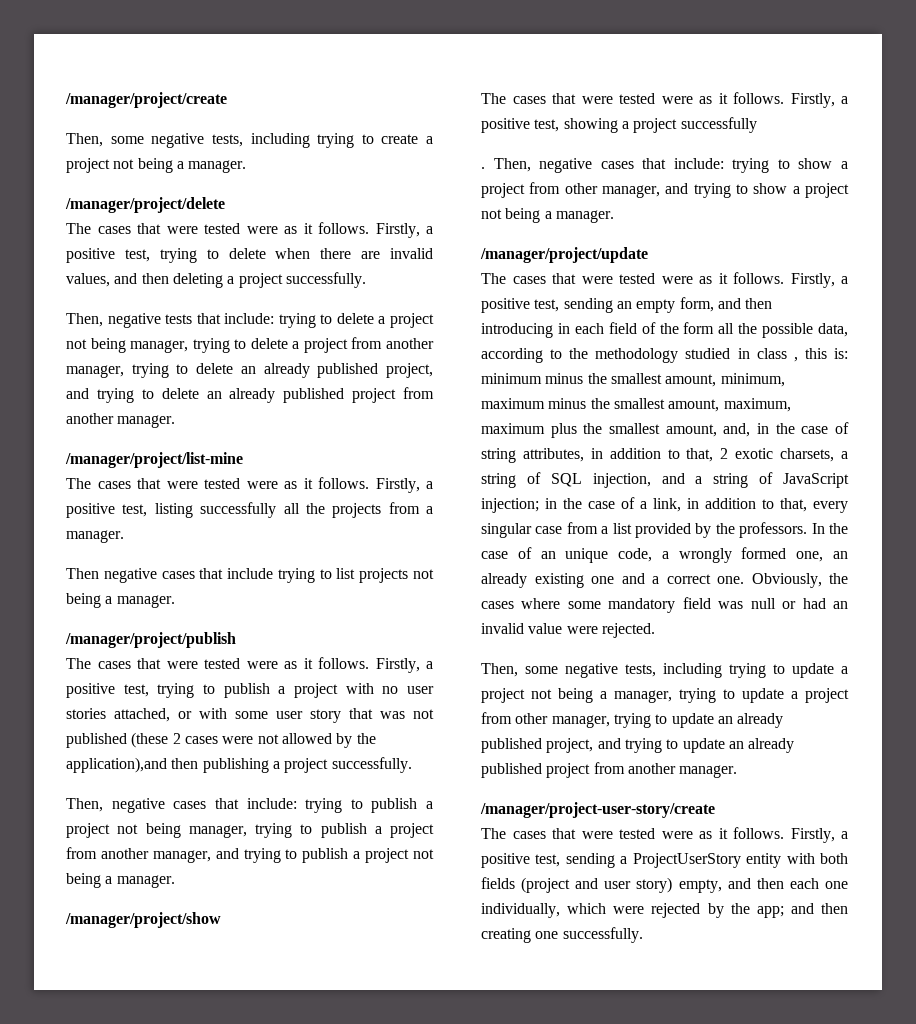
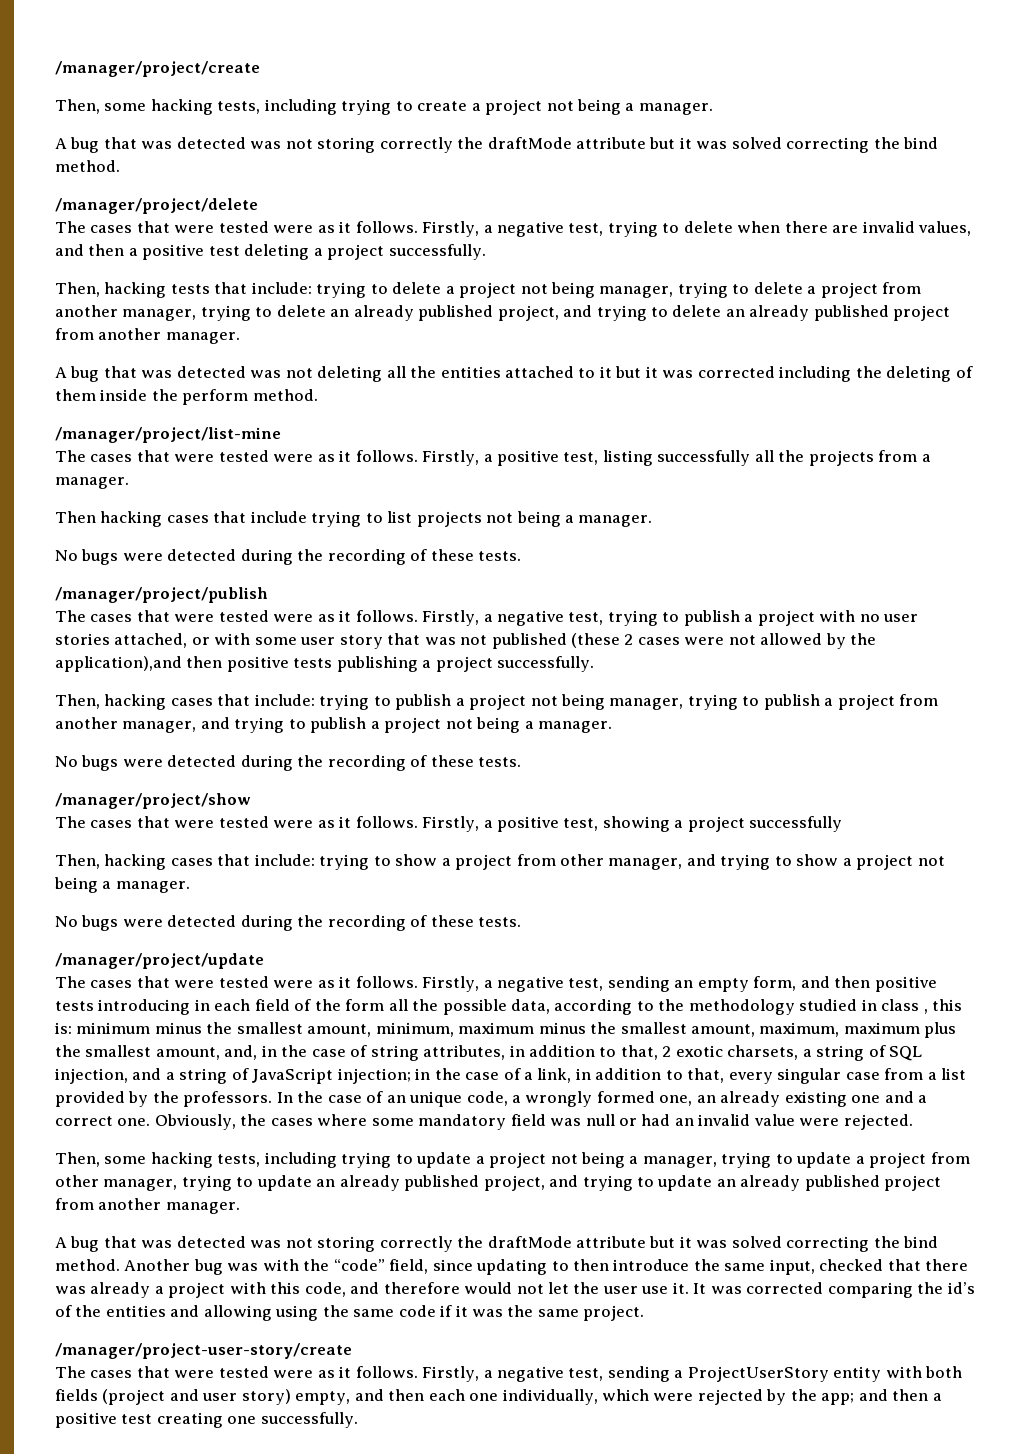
[151,133,205,148] negative -> [150,99,213,115] hacking
(247, 166) none -> [55,137,939,153] [55,160,120,172] // A bug that was detected was not storing correctly the draftMode attribute but it was solved correcting the bind method.
[66,248,115,263] positive -> [497,221,565,237] negative
(169, 278) none -> [128,244,240,260] a positive test
[107,313,161,328] negative -> [104,282,167,298] hacking
(176, 421) none -> [55,366,973,382] [55,389,318,405] // A bug that was detected was not deleting all the entities attached to it but it was corrected including the deleting of them inside the perform method.
[103,568,157,583] negative -> [100,511,163,527] hacking
(175, 601) none -> [55,549,522,565] // No bugs were detected during the recording of these tests.
[66,683,115,698] positive -> [497,610,565,626] negative
(199, 763) none -> [226,656,333,672] positive tests
[111,798,165,813] negative -> [104,694,167,710] hacking
(175, 881) none -> [55,755,522,771] // No bugs were detected during the recording of these tests.
[481,158,593,173] . Then, negative -> [55,854,167,870] Then, hacking
(614, 216) none -> [55,915,522,931] // No bugs were detected during the recording of these tests.
[481,298,530,313] positive -> [497,976,565,992] negative
(773, 303) none -> [874,976,937,992] [55,1001,94,1011] positive tests
[565,663,618,678] negative -> [150,1152,213,1168] hacking
(738, 771) none -> [55,1236,939,1252] [55,1259,969,1275] [55,1282,975,1298] [55,1305,645,1321] // A bug that was detected was not storing correctly the draftMode attribute but it was solved correcting the bind method. Another bug was with the “code” field, since updating to then introduce the same input, checked that there was already a project with this code, and therefore would not let the user use it. It was corrected comparing the id’s of the entities and allowing using the same code if it was the same project.
[481,853,530,868] positive -> [497,1366,565,1382] negative
(848, 908) none -> [932,1393,942,1401] [55,1412,153,1428] a positive test

